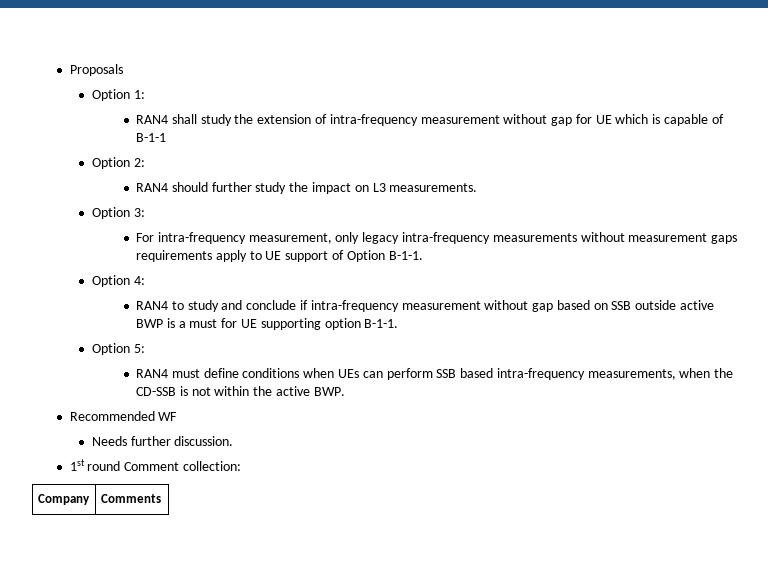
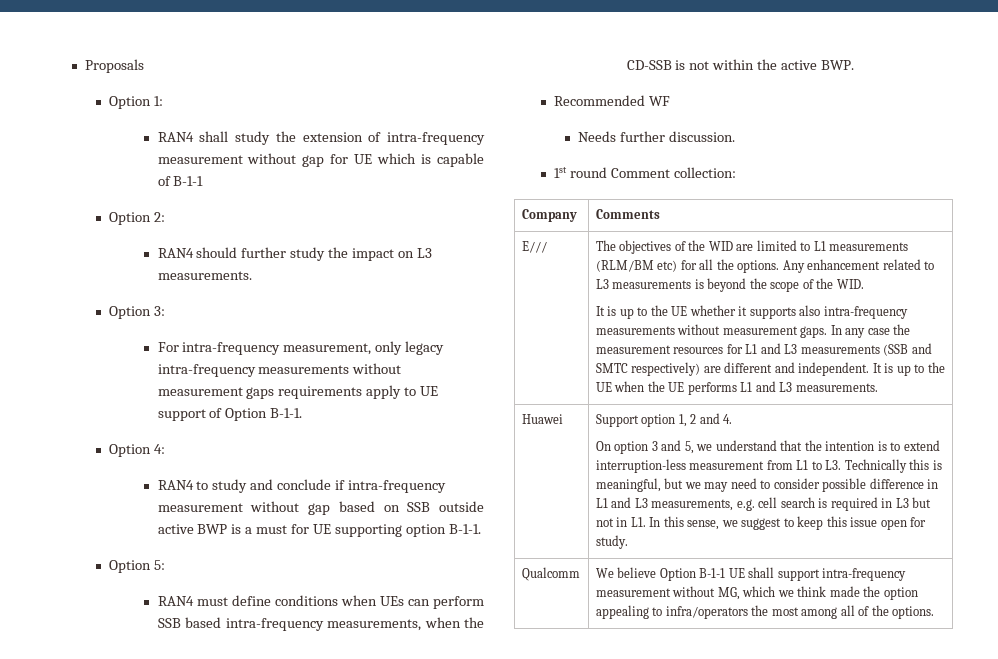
(161, 498) none -> [521,241,547,253] [595,240,909,254] [595,259,935,273] [595,278,864,292] [595,305,908,319] [595,324,911,338] [595,343,932,356] [595,362,945,376] [595,381,878,395] [521,414,563,424] [595,413,733,427] [595,440,940,454] [595,459,942,473] [595,478,939,492] [595,497,932,511] [595,516,927,530] [595,535,628,549] [521,567,580,581] [595,567,907,581] [595,586,918,600] [595,605,935,619] // E/// | The objectives of the WID are limited to L1 measurements (RLM/BM etc) for all the options. Any enhancement related to L3 measurements is beyond the scope of the WID. // It is up to the UE whether it supports also intra-frequency measurements without measurement gaps. In any case the measurement resources for L1 and L3 measurements (SSB and SMTC respectively) are different and independent. It is up to the UE when the UE performs L1 and L3 measurements. // Huawei | Support option 1, 2 and 4. // On option 3 and 5, we understand that the intention is to extend interruption-less measurement from L1 to L3. Technically this is meaningful, but we may need to consider possible difference in L1 and L3 measurements, e.g. cell search is required in L3 but not in L1. In this sense, we suggest to keep this issue open for study. // Qualcomm | We believe Option B-1-1 UE shall support intra-frequency measurement without MG, which we think made the option appealing to infra/operators the most among all of the options.

